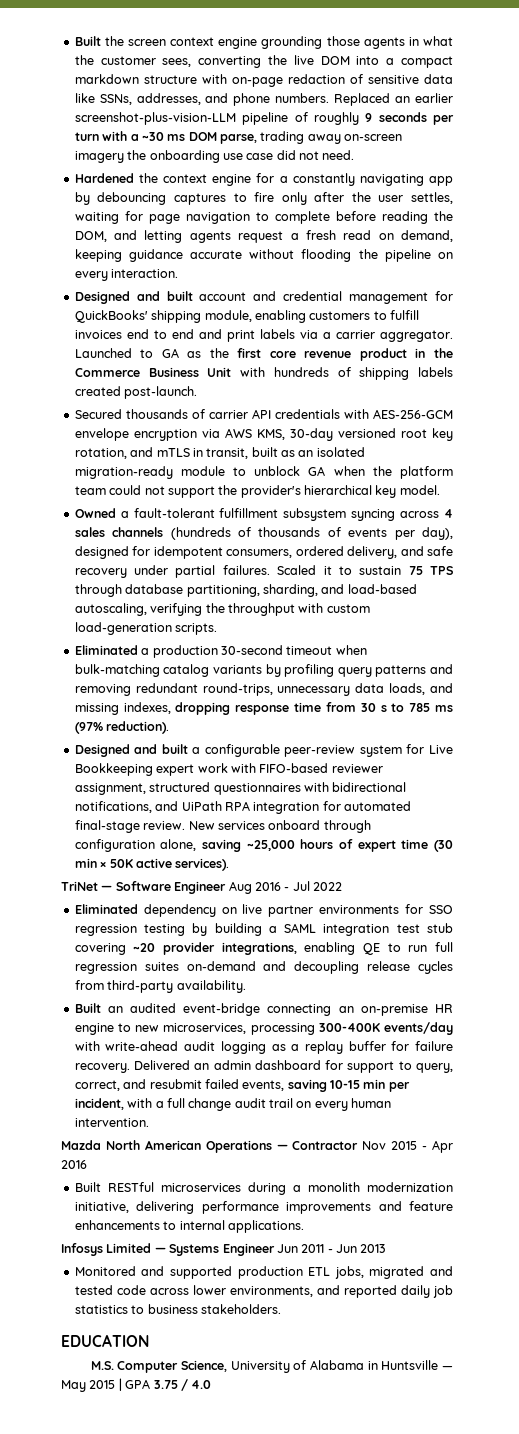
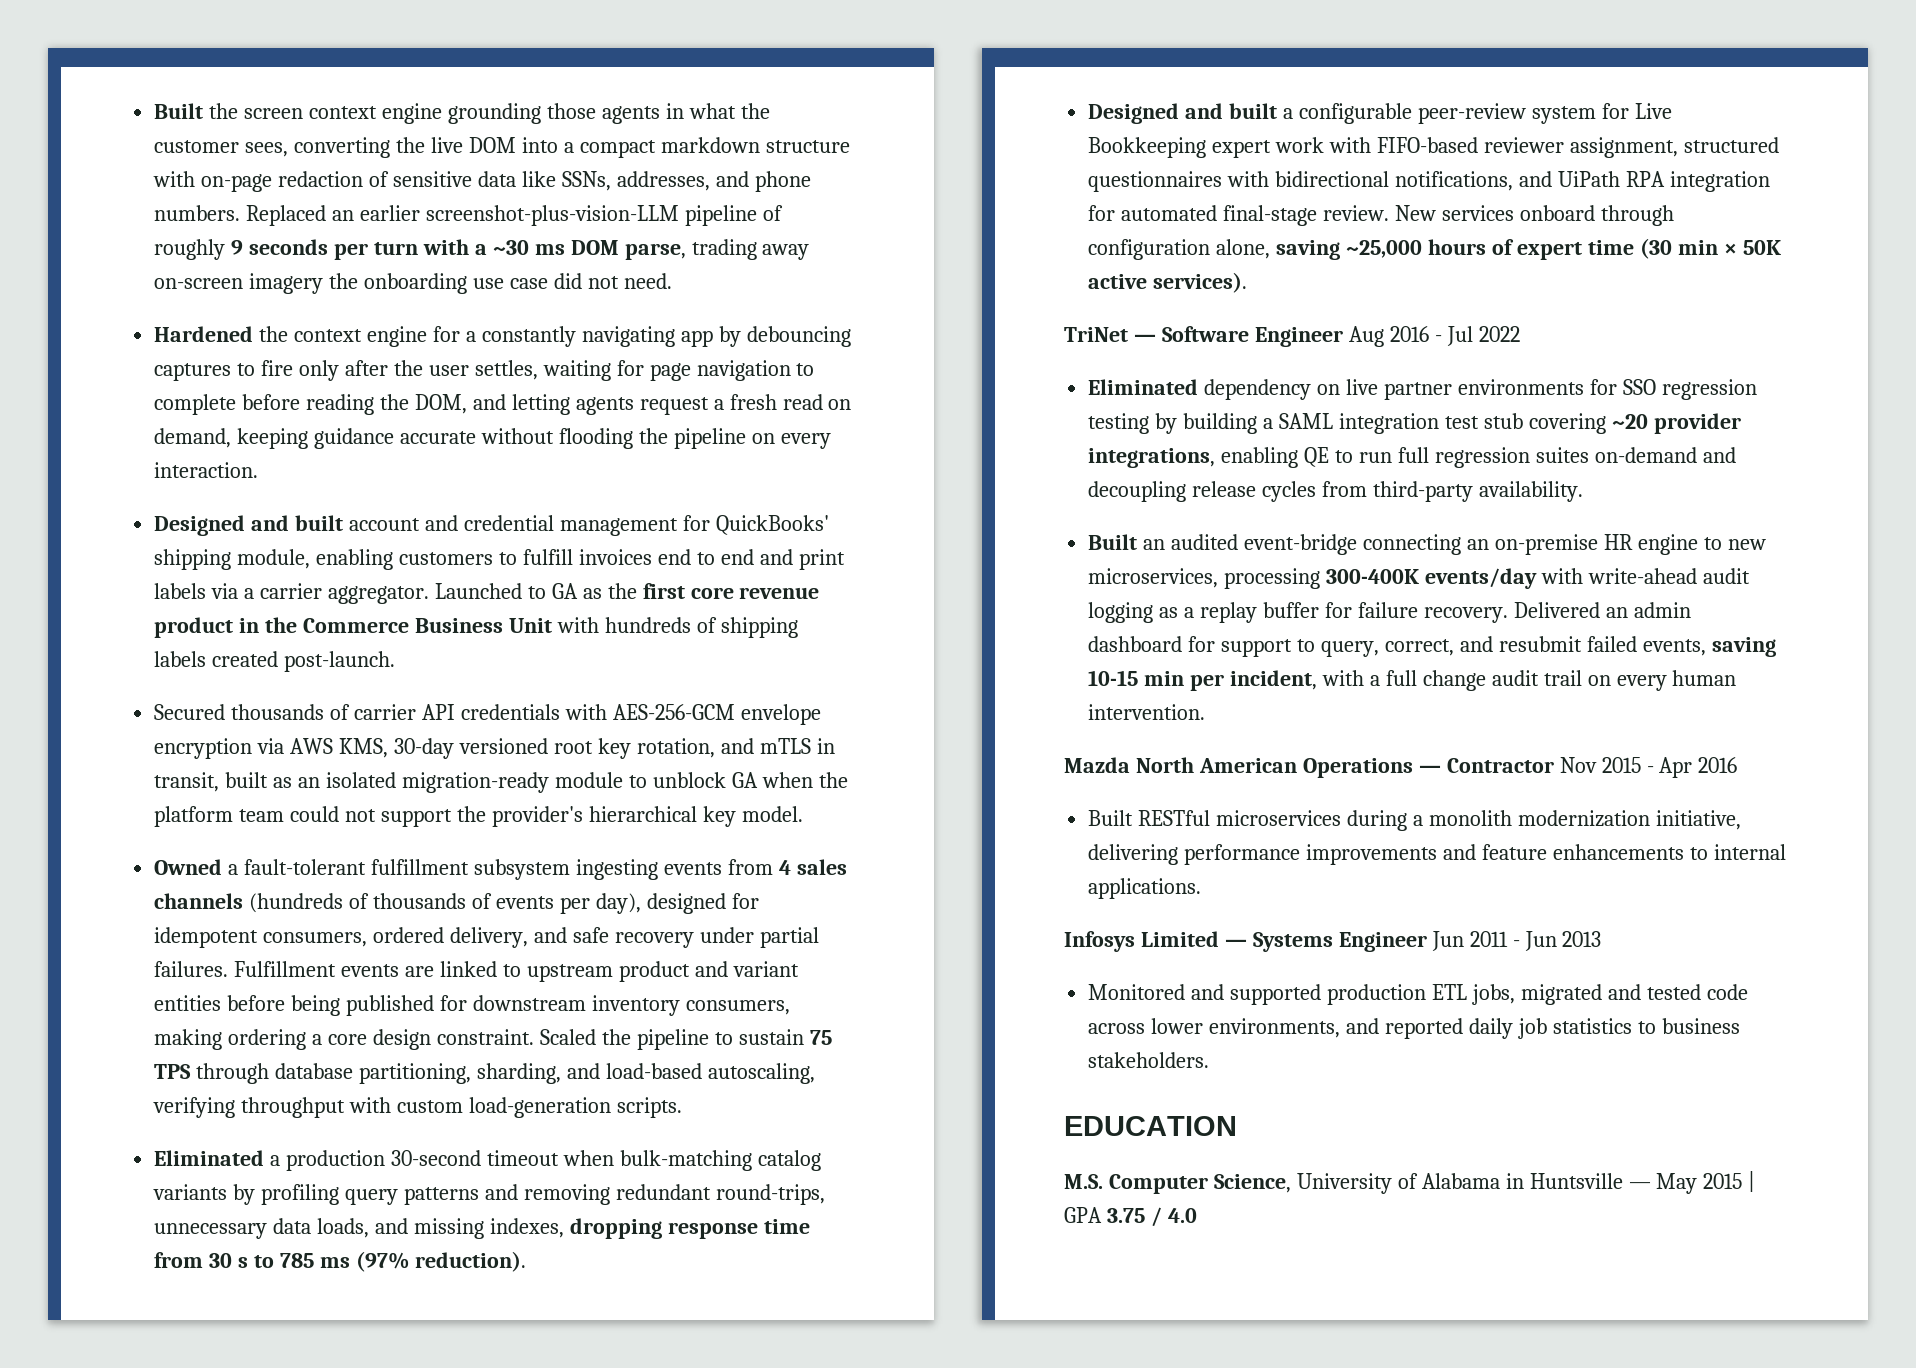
[351,509,440,521] syncing across -> [575,859,773,880] ingesting events from
[277,565,332,575] Scaled it -> [234,961,799,982] [154,995,790,1016] [154,1029,709,1050] Fulfillment events are linked to upstream product and variant entities before being published for downstream inventory consumers, making ordering a core design constraint. Scaled the pipeline
[205,603,225,613] the -> (236, 1107) none

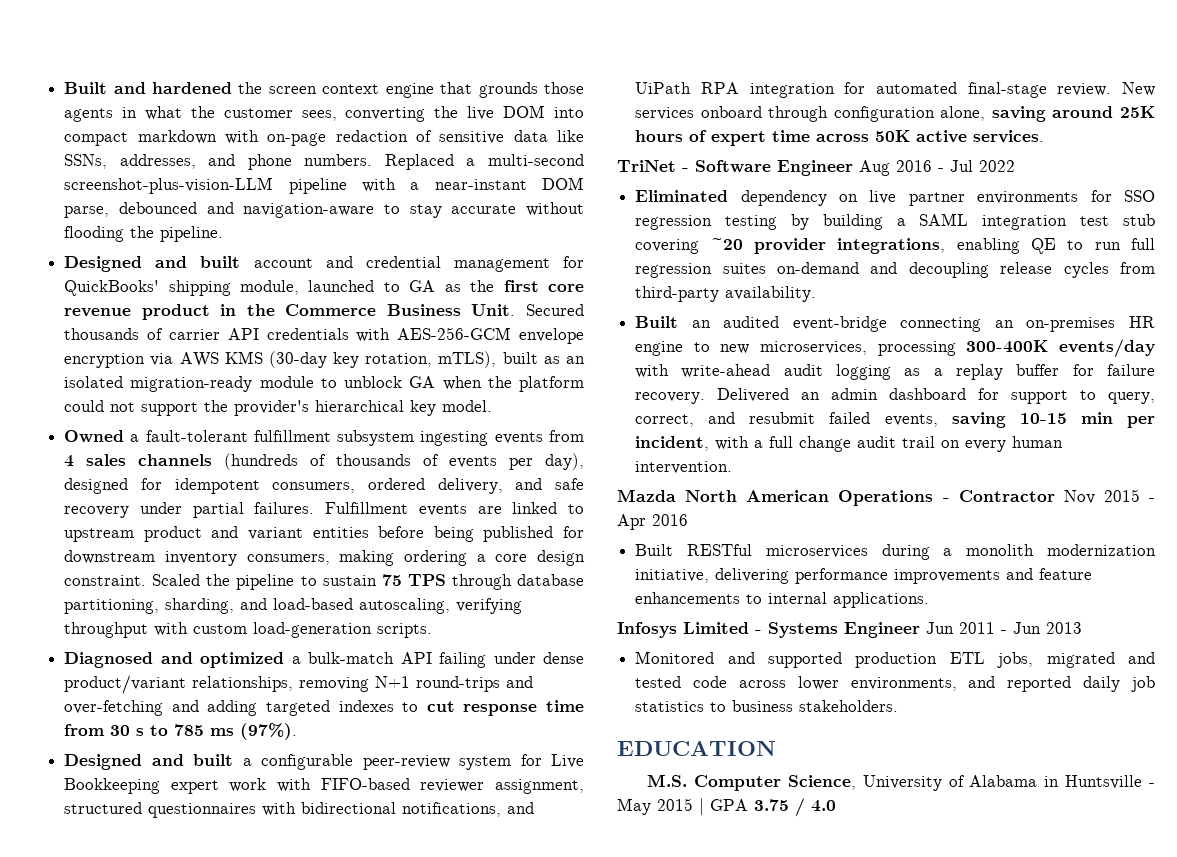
[154,103,204,119] Built -> [64,82,233,94] Built and hardened
[447,103,541,124] grounding -> [440,82,538,98] that grounds
[563,142,574,153] a -> (584, 112) none
[765,140,850,153] structure -> (217, 137) none
[332,205,783,226] [154,239,810,260] [154,273,672,294] [154,326,851,347] [154,360,815,381] [154,394,852,415] [154,428,831,449] [154,462,259,478] an earlier screenshot-plus-vision-LLM pipeline of roughly 9 seconds per turn with a ~30 ms DOM parse, trading away on-screen imagery the onboarding use case did not need. // Hardened the context engine for a constantly navigating app by debouncing captures to fire only after the user settles, waiting for page navigation to complete before reading the DOM, and letting agents request a fresh read on demand, keeping guidance accurate without flooding the pipeline on every interaction. -> [466,154,584,166] [64,177,584,194] [64,202,584,218] [64,226,224,242] a multi-second screenshot-plus-vision-LLM pipeline with a near-instant DOM parse, debounced and navigation-aware to stay accurate without flooding the pipeline.
[316,549,845,570] [154,583,522,604] enabling customers to fulfill invoices end to end and print labels via a carrier aggregator. Launched -> [308,280,375,292] launched
[508,617,798,638] [154,651,396,672] Unit with hundreds of shipping labels created post-launch. // -> [471,304,516,316] Unit.
[339,738,835,759] [154,772,220,792] KMS, 30-day versioned root key rotation, and mTLS in transit, -> [224,351,497,368] KMS (30-day key rotation, mTLS),
[239,809,285,822] team -> (584, 384) none
[154,1150,821,1171] [153,1184,825,1205] [154,1218,662,1239] Eliminated a production 30-second timeout when bulk-matching catalog variants by profiling query patterns and removing redundant round-trips, unnecessary data loads, and missing indexes, dropping -> [64,652,584,668] [64,675,534,694] [64,700,455,716] Diagnosed and optimized a bulk-match API failing under dense product/variant relationships, removing N+1 round-trips and over-fetching and adding targeted indexes to cut
[355,1251,526,1272] (97% reduction). -> [240,723,298,740] (97%).
[1346,240,1423,258] ~25,000 -> [1052,106,1155,118] around 25K
[1639,238,1737,259] (30 min × -> [816,134,870,142] across
[1153,272,1248,293] services). -> [973,130,1045,143] services.
[1133,334,1156,342] — -> [682,168,689,172] -
[1494,534,1598,555] on-premise -> [1026,317,1116,332] on-premises
[1418,765,1441,773] — -> [942,498,950,502] -
[1224,939,1247,947] — -> [755,630,762,634] -
[1628,1182,1651,1189] — -> [1149,783,1155,787] -

